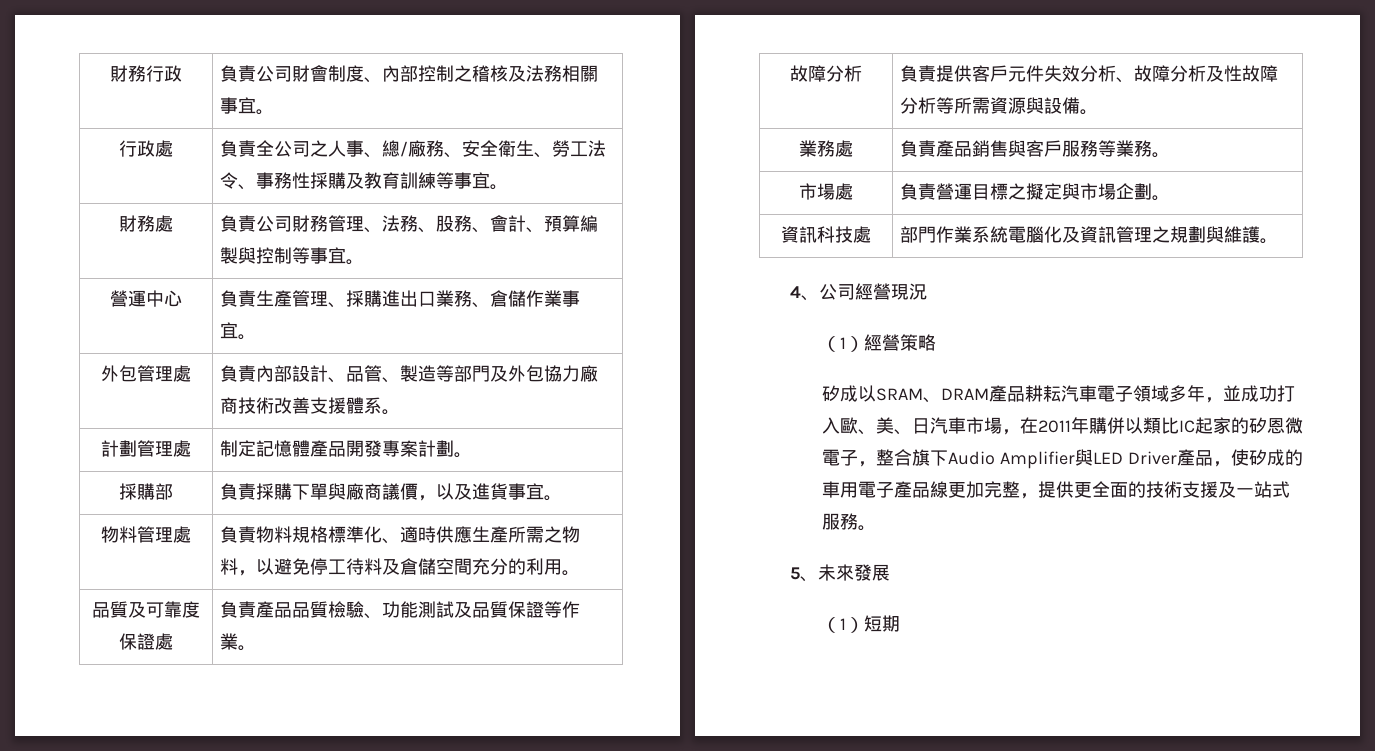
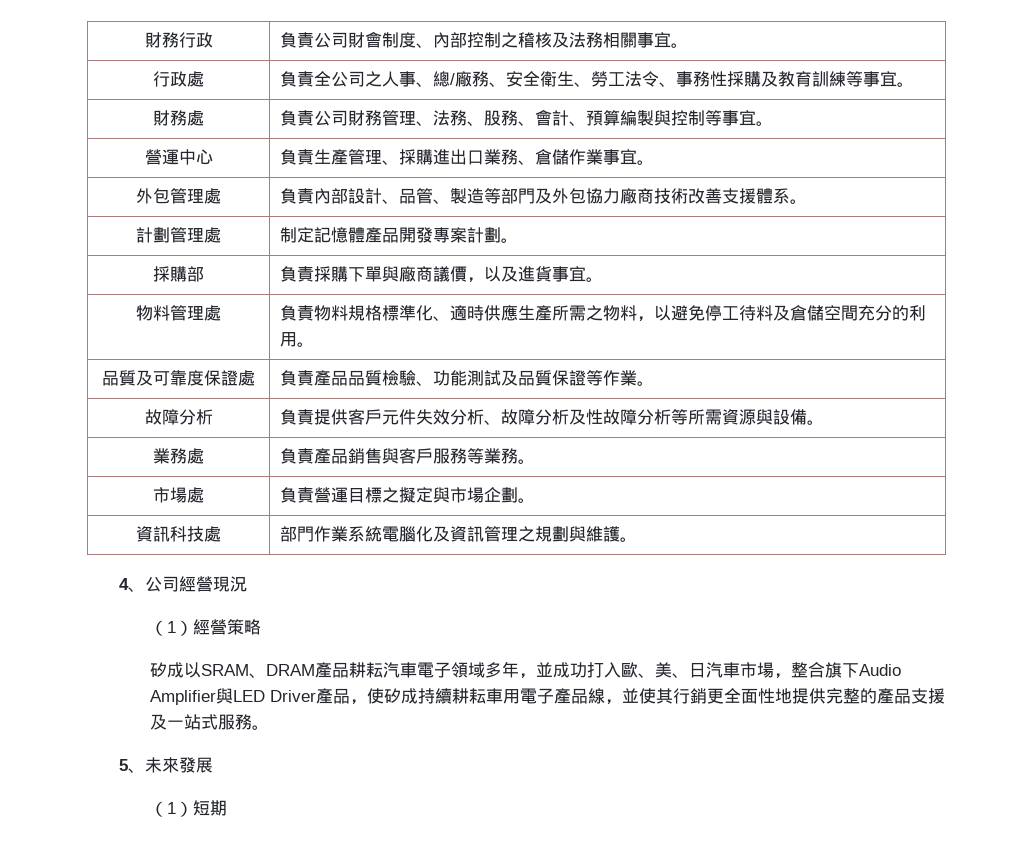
[1019,417,1303,434] [821,449,876,467] 在2011年購併以類比IC起家的矽恩微電子， -> (792, 676) none
[1284,449,1303,466] 的 -> [418,688,487,704] 持續耕耘
[947,481,1182,499] 更加完整，提供更全面的技術 -> [605,688,912,705] ，並使其行銷更全面性地提供完整的產品

